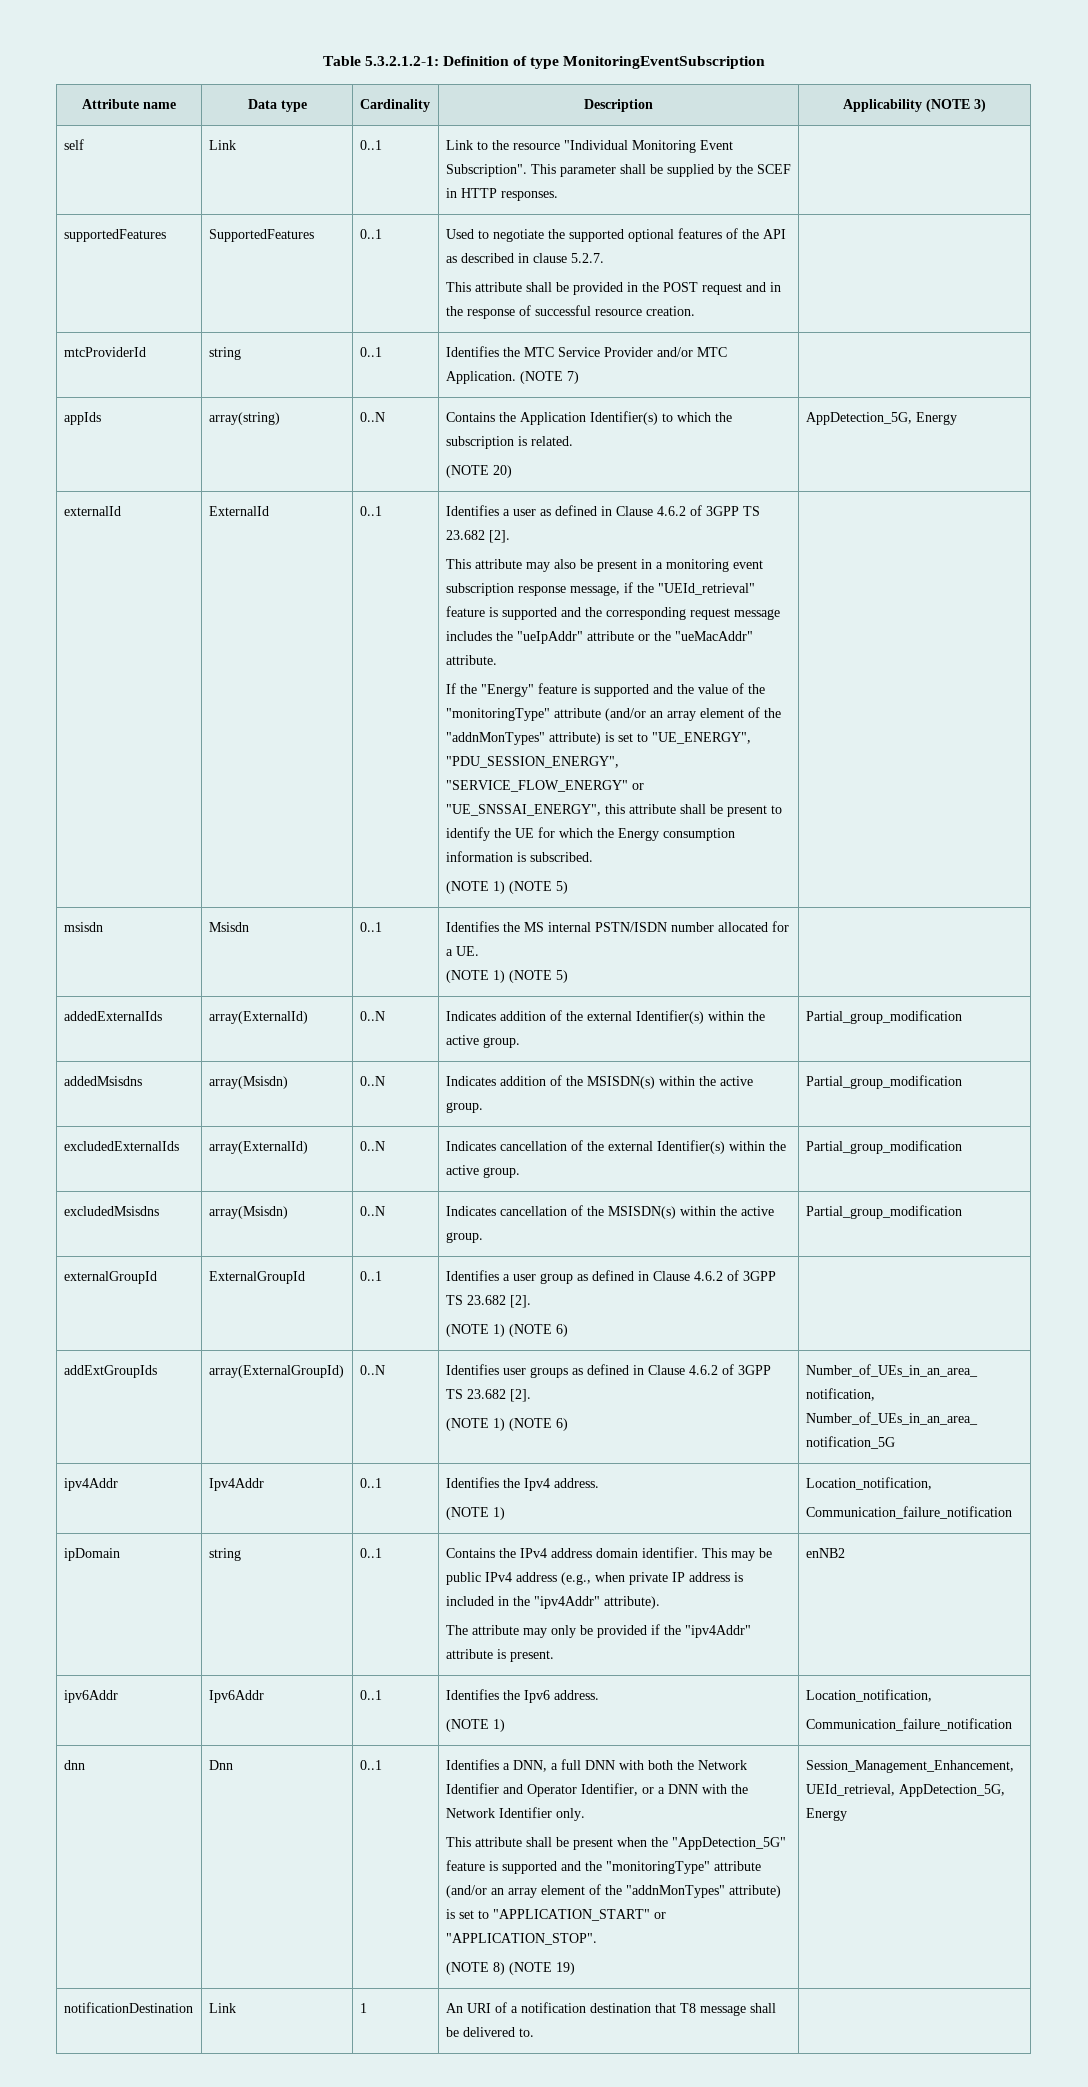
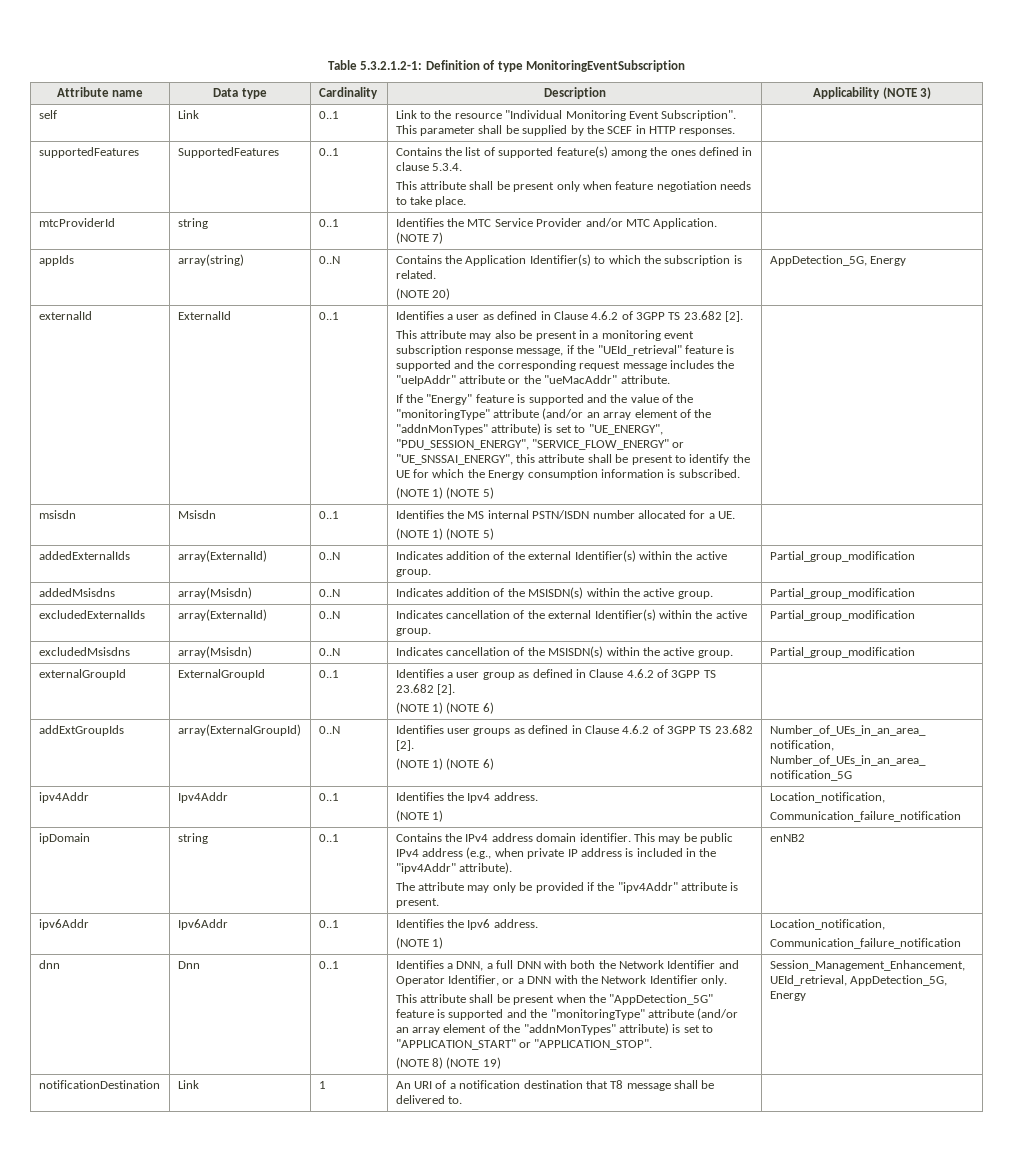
[445,228,786,242] [445,253,514,263] Used to negotiate the supported optional features of the API as described -> [395,146,740,158] Contains the list of supported feature(s) among the ones defined
[570,253,604,263] [445,282,781,295] [445,305,695,319] 5.2.7. // This attribute shall be provided in the POST request and in the response of successful resource creation. -> [432,163,463,171] [395,181,752,192] [395,196,467,207] 5.3.4. // This attribute shall be present only when feature negotiation needs to take place.

